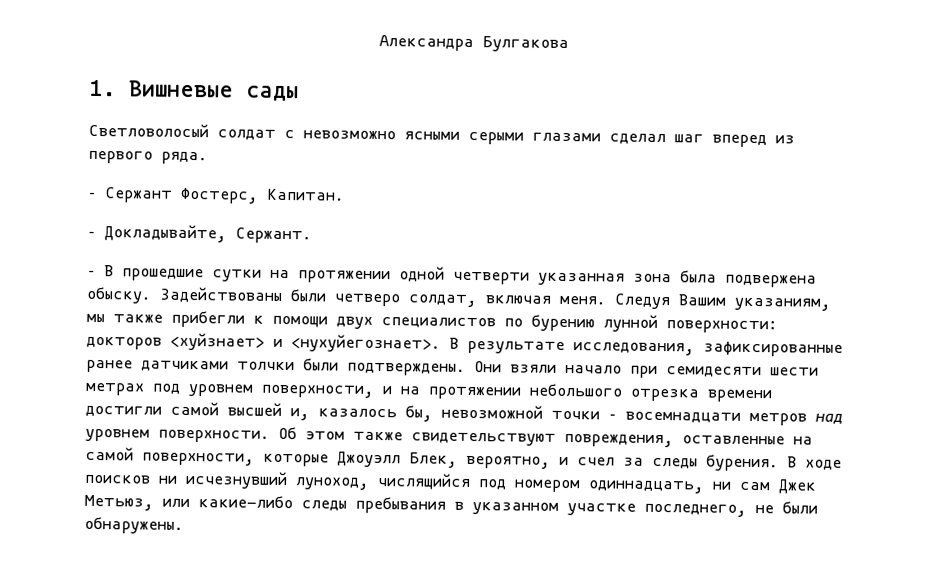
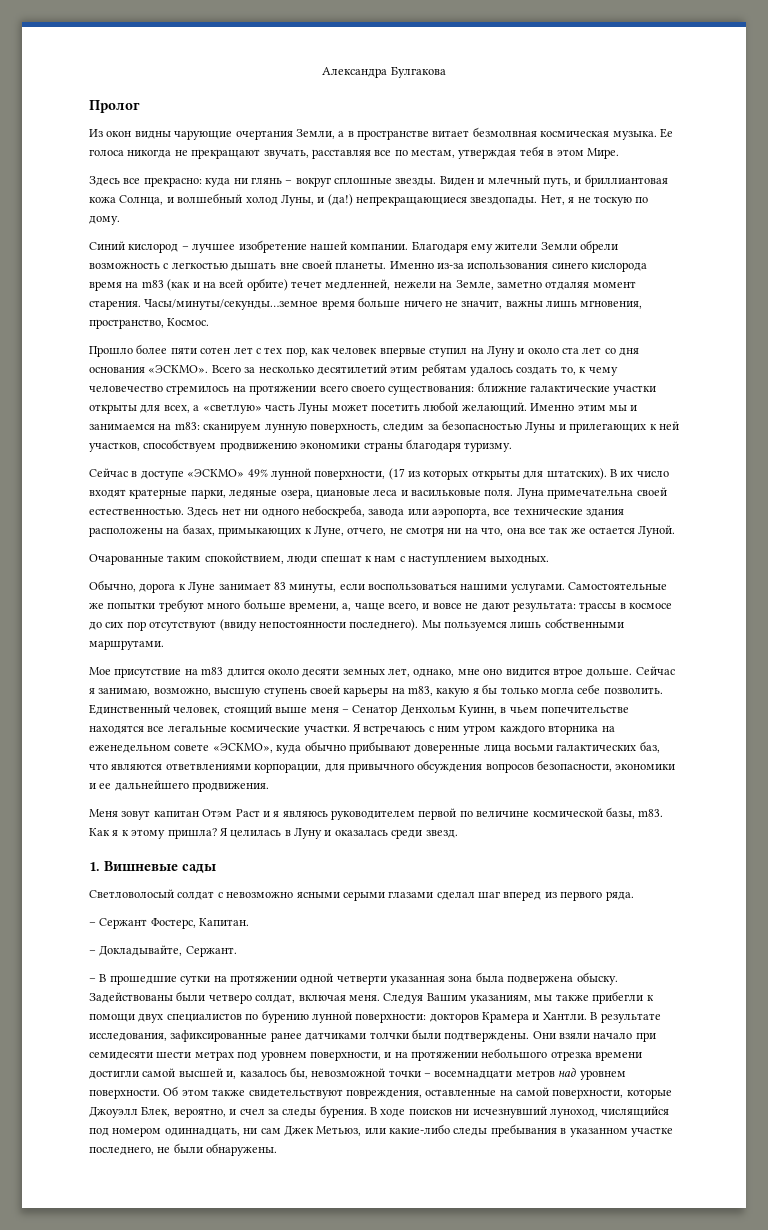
(569, 44) none -> [89,100,140,113] [89,127,673,140] [89,146,619,159] [89,174,668,187] [89,193,649,206] [89,216,120,225] [89,240,619,253] [89,260,648,272] [89,278,636,291] [89,297,643,310] [89,318,210,329] [89,344,640,357] [89,363,618,376] [89,382,657,395] [89,401,638,414] [89,420,679,433] [89,439,513,452] [89,468,669,480] [89,487,667,499] [89,505,625,518] [89,524,676,537] [89,553,550,565] [89,580,668,593] [89,599,672,612] [89,618,624,631] [89,640,164,650] [89,666,675,678] [89,684,663,697] [89,704,630,716] [89,724,615,735] [89,741,660,754] [89,760,676,773] [89,780,270,792] [89,807,664,820] [89,827,458,839] // Пролог // Из окон видны чарующие очертания Земли, а в пространстве витает безмолвная космическая музыка. Ее голоса никогда не прекращают звучать, расставляя все по местам, утверждая тебя в этом Мире. // Здесь все прекрасно: куда ни глянь – вокруг сплошные звезды. Виден и млечный путь, и бриллиантовая кожа Солнца, и волшебный холод Луны, и (да!) непрекращающиеся звездопады. Нет, я не тоскую по дому. // Синий кислород – лучшее изобретение нашей компании. Благодаря ему жители Земли обрели возможность с легкостью дышать вне своей планеты. Именно из-за использования синего кислорода время на m83 (как и на всей орбите) течет медленней, нежели на Земле, заметно отдаляя момент старения. Часы/минуты/секунды…земное время больше ничего не значит, важны лишь мгновения, пространство, Космос. // Прошло более пяти сотен лет с тех пор, как человек впервые ступил на Луну и около ста лет со дня основания «ЭСКМО». Всего за несколько десятилетий этим ребятам удалось создать то, к чему человечество стремилось на протяжении всего своего существования: ближние галактические участки открыты для всех, а «светлую» часть Луны может посетить любой желающий. Именно этим мы и занимаемся на m83: сканируем лунную поверхность, следим за безопасностью Луны и прилегающих к ней участков, способствуем продвижению экономики страны благодаря туризму. // Сейчас в доступе «ЭСКМО» 49% лунной поверхности, (17 из которых открыты для штатских). В их число входят кратерные парки, ледяные озера, циановые леса и васильковые поля. Луна примечательна своей естественностью. Здесь нет ни одного небоскреба, завода или аэропорта, все технические здания расположены на базах, примыкающих к Луне, отчего, не смотря ни на что, она все так же остается Луной. // Очарованные таким спокойствием, люди спешат к нам с наступлением выходных. // Обычно, дорога к Луне занимает 83 минуты, если воспользоваться нашими услугами. Самостоятельные же попытки требуют много больше времени, а, чаще всего, и вовсе не дают результата: трассы в космосе до сих пор отсутствуют (ввиду непостоянности последнего). Мы пользуемся лишь собственными маршрутами. // Мое присутствие на m83 длится около десяти земных лет, однако, мне оно видится втрое дольше. Сейчас я занимаю, возможно, высшую ступень своей карьеры на m83, какую я бы только могла себе позволить. Единственный человек, стоящий выше меня – Сенатор Денхольм Куинн, в чьем попечительстве находятся все легальные космические участки. Я встречаюсь с ним утром каждого вторника на еженедельном совете «ЭСКМО», куда обычно прибывают доверенные лица восьми галактических баз, что являются ответвлениями корпорации, для привычного обсуждения вопросов безопасности, экономики и ее дальнейшего продвижения. // Меня зовут капитан Отэм Раст и я являюсь руководителем первой по величине космической базы, m83. Как я к этому пришла? Я целилась в Луну и оказалась среди звезд.
[170,332,441,353] <хуйзнает> и <нухуйегознает>. -> [482,1012,587,1023] Крамера и Хантли.

